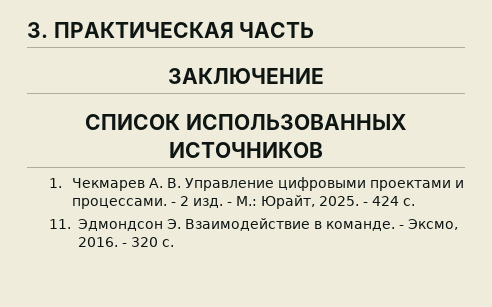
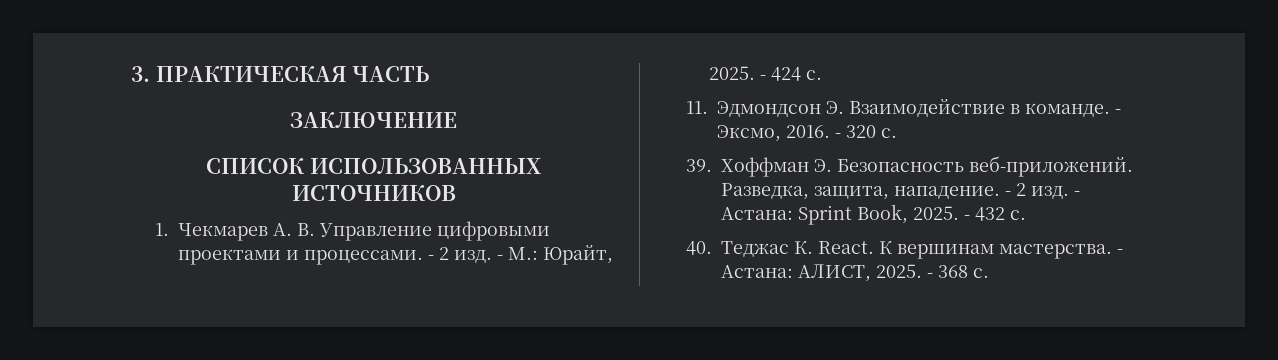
(175, 243) none -> [685,156,1133,177] [720,183,1080,200] [720,204,1026,225] [685,241,1123,259] [720,264,989,282] // 39. Хоффман Э. Безопасность веб-приложений. Разведка, защита, нападение. - 2 изд. - Астана: Sprint Book, 2025. - 432 с. // 40. Теджас К. React. К вершинам мастерства. - Астана: АЛИСТ, 2025. - 368 с.

